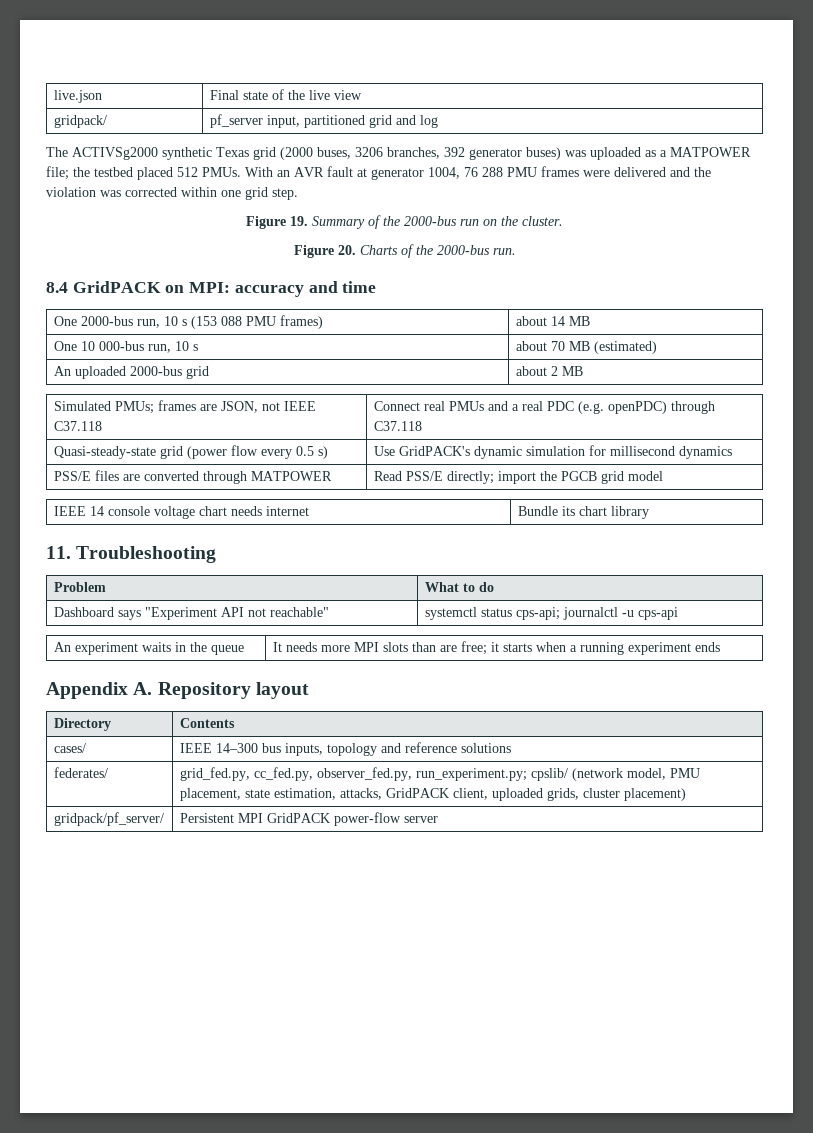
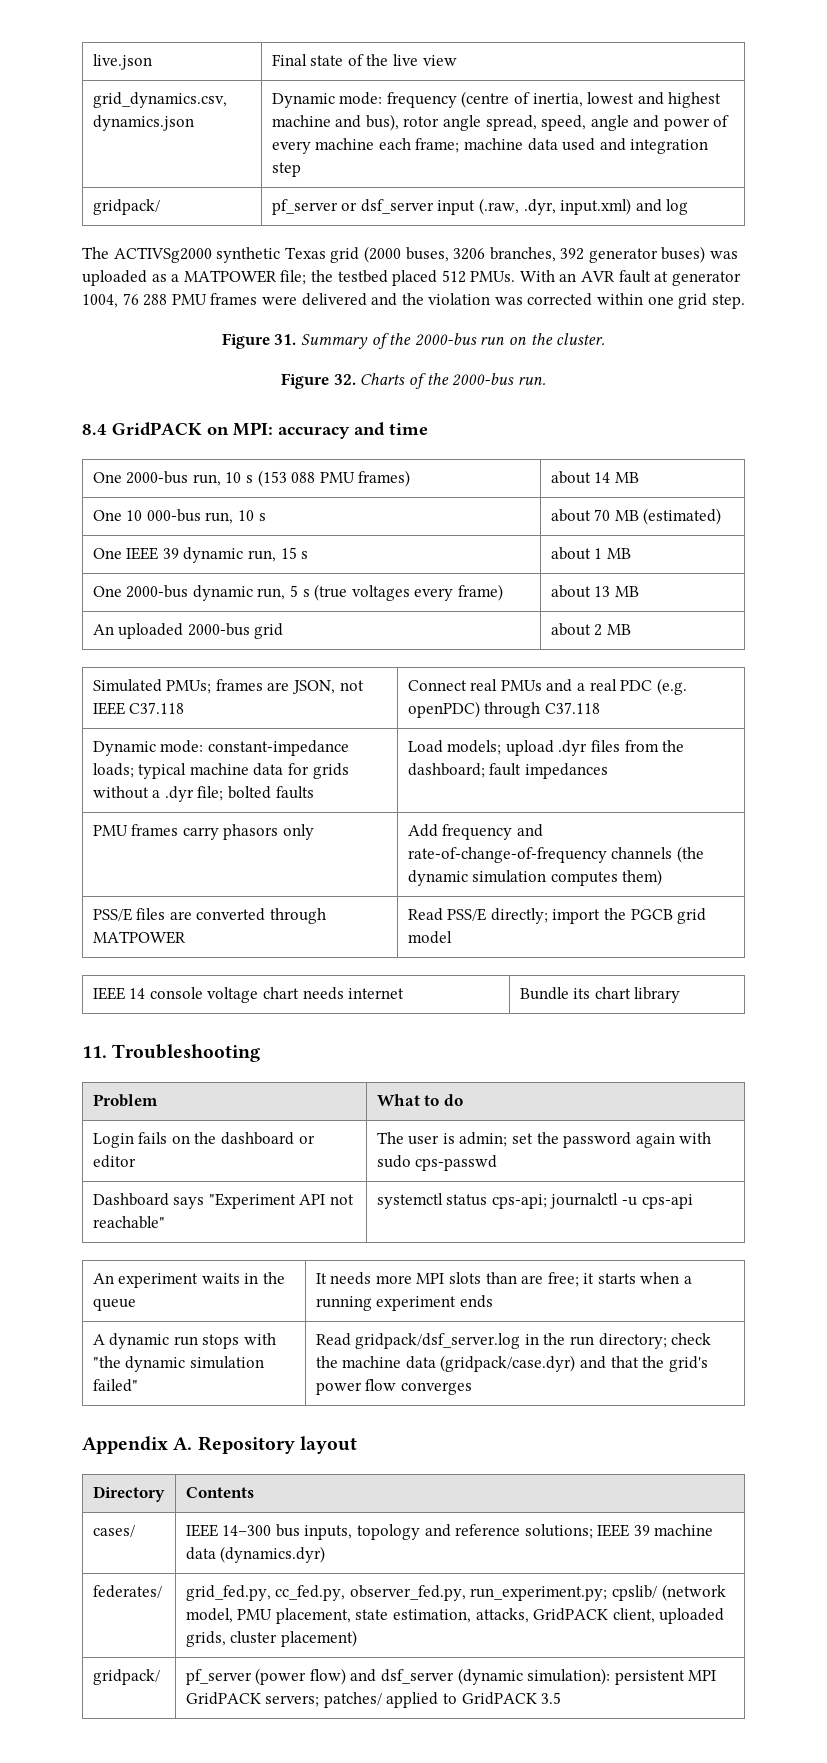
[53,115,107,128] [209,114,392,128] gridpack/ | pf_server input, partitioned grid -> [92,92,227,108] [92,115,194,131] [271,91,722,108] [271,114,730,131] [271,138,709,154] [271,162,301,177] [92,199,160,215] [271,198,632,215] grid_dynamics.csv, dynamics.json | Dynamic mode: frequency (centre of inertia, lowest and highest machine and bus), rotor angle spread, speed, angle and power of every machine each frame; machine data used and integration step // gridpack/ | pf_server or dsf_server input (.raw, .dyr, input.xml)
[290,216,308,226] 19. -> [274,334,297,345] 31.
[337,245,356,255] 20. -> [333,374,356,385] 32.
(657, 347) none -> [92,547,309,563] [550,547,631,560] [92,584,503,601] [550,585,639,598] // One IEEE 39 dynamic run, 15 s | about 1 MB // One 2000-bus dynamic run, 5 s (true voltages every frame) | about 13 MB
[53,445,328,459] [373,445,732,459] Quasi-steady-state grid (power flow every 0.5 s) | Use GridPACK's dynamic simulation for millisecond dynamics -> [92,740,349,756] [92,763,349,779] [92,786,314,802] [407,740,685,756] [407,763,608,779] [92,824,314,840] [407,824,543,840] [407,846,704,863] [407,869,663,886] Dynamic mode: constant-impedance loads; typical machine data for grids without a .dyr file; bolted faults | Load models; upload .dyr files from the dashboard; fault impedances // PMU frames carry phasors only | Add frequency and rate-of-change-of-frequency channels (the dynamic simulation computes them)
(494, 587) none -> [92,1132,315,1148] [92,1155,136,1168] [376,1132,712,1148] [376,1155,498,1171] // Login fails on the dashboard or editor | The user is admin; set the password again with sudo cps-passwd
(720, 647) none -> [92,1333,276,1349] [92,1356,264,1372] [92,1379,138,1392] [315,1333,712,1349] [315,1355,708,1372] [315,1379,472,1395] // A dynamic run stops with "the dynamic simulation failed" | Read gridpack/dsf_server.log in the run directory; check the machine data (gridpack/case.dyr) and that the grid's power flow converges
[460,743,511,753] solutions -> [524,1524,714,1539] [185,1546,326,1563] solutions; IEEE 39 machine data (dynamics.dyr)
[53,812,164,826] [179,812,438,826] gridpack/pf_server/ | Persistent MPI GridPACK power-flow server -> [92,1669,160,1685] [185,1668,717,1685] [185,1692,562,1708] gridpack/ | pf_server (power flow) and dsf_server (dynamic simulation): persistent MPI GridPACK servers; patches/ applied to GridPACK 3.5

